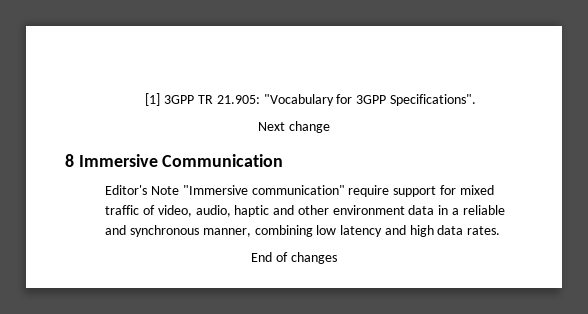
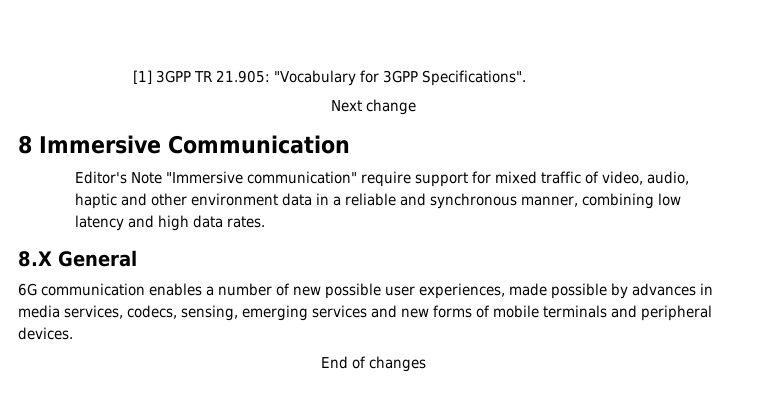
(501, 230) none -> [18,250,137,267] [18,283,713,299] [18,305,712,321] [18,327,73,340] // 8.X General // 6G communication enables a number of new possible user experiences, made possible by advances in media services, codecs, sensing, emerging services and new forms of mobile terminals and peripheral devices.

